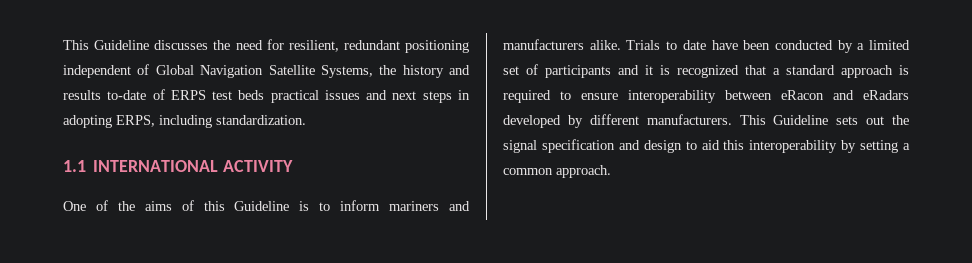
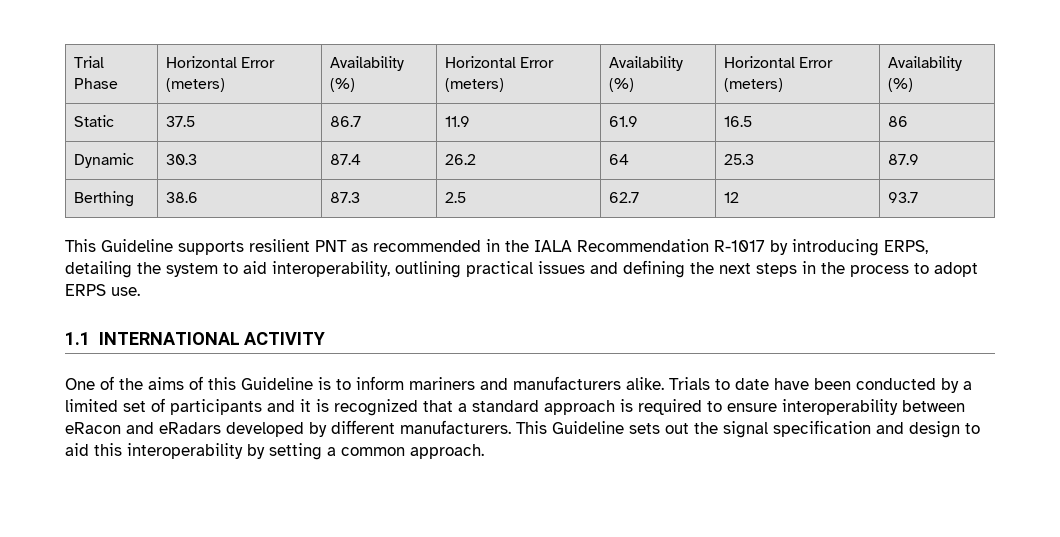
[63,39,469,53] [63,64,470,78] [63,89,265,100] This Guideline discusses the need for resilient, redundant positioning independent of Global Navigation Satellite Systems, the history and results to-date of ERPS test beds -> [73,56,104,68] [73,78,118,89] [165,56,276,68] [165,78,225,92] [329,56,404,71] [329,78,355,92] [444,56,555,68] [444,78,504,92] [608,56,683,71] [608,78,634,92] [723,56,834,68] [723,78,783,92] [887,56,962,71] [887,78,913,92] [73,115,114,127] [165,116,195,127] [329,116,361,127] [444,116,470,127] [608,116,638,127] [723,116,752,127] [887,116,908,127] [73,153,134,168] [165,154,197,165] [329,154,361,165] [444,154,476,165] [608,154,629,165] [723,154,754,165] [887,154,919,165] [73,191,134,207] [165,192,198,203] [329,192,360,203] [444,192,466,203] [608,192,639,203] [723,192,739,203] [887,192,918,203] [65,239,928,256] [65,261,461,278] Trial Phase | Horizontal Error (meters) | Availability (%) | Horizontal Error (meters) | Availability (%) | Horizontal Error (meters) | Availability (%) // Static | 37.5 | 86.7 | 11.9 | 61.9 | 16.5 | 86 // Dynamic | 30.3 | 87.4 | 26.2 | 64 | 25.3 | 87.9 // Berthing | 38.6 | 87.3 | 2.5 | 62.7 | 12 | 93.7 // This Guideline supports resilient PNT as recommended in the IALA Recommendation R-1017 by introducing ERPS, detailing the system to aid interoperability, outlining
(388, 95) none -> [623,260,714,278] defining the
[63,115,306,128] adopting ERPS, including standardization. -> [821,262,978,277] [65,284,140,296] the process to adopt ERPS use.

